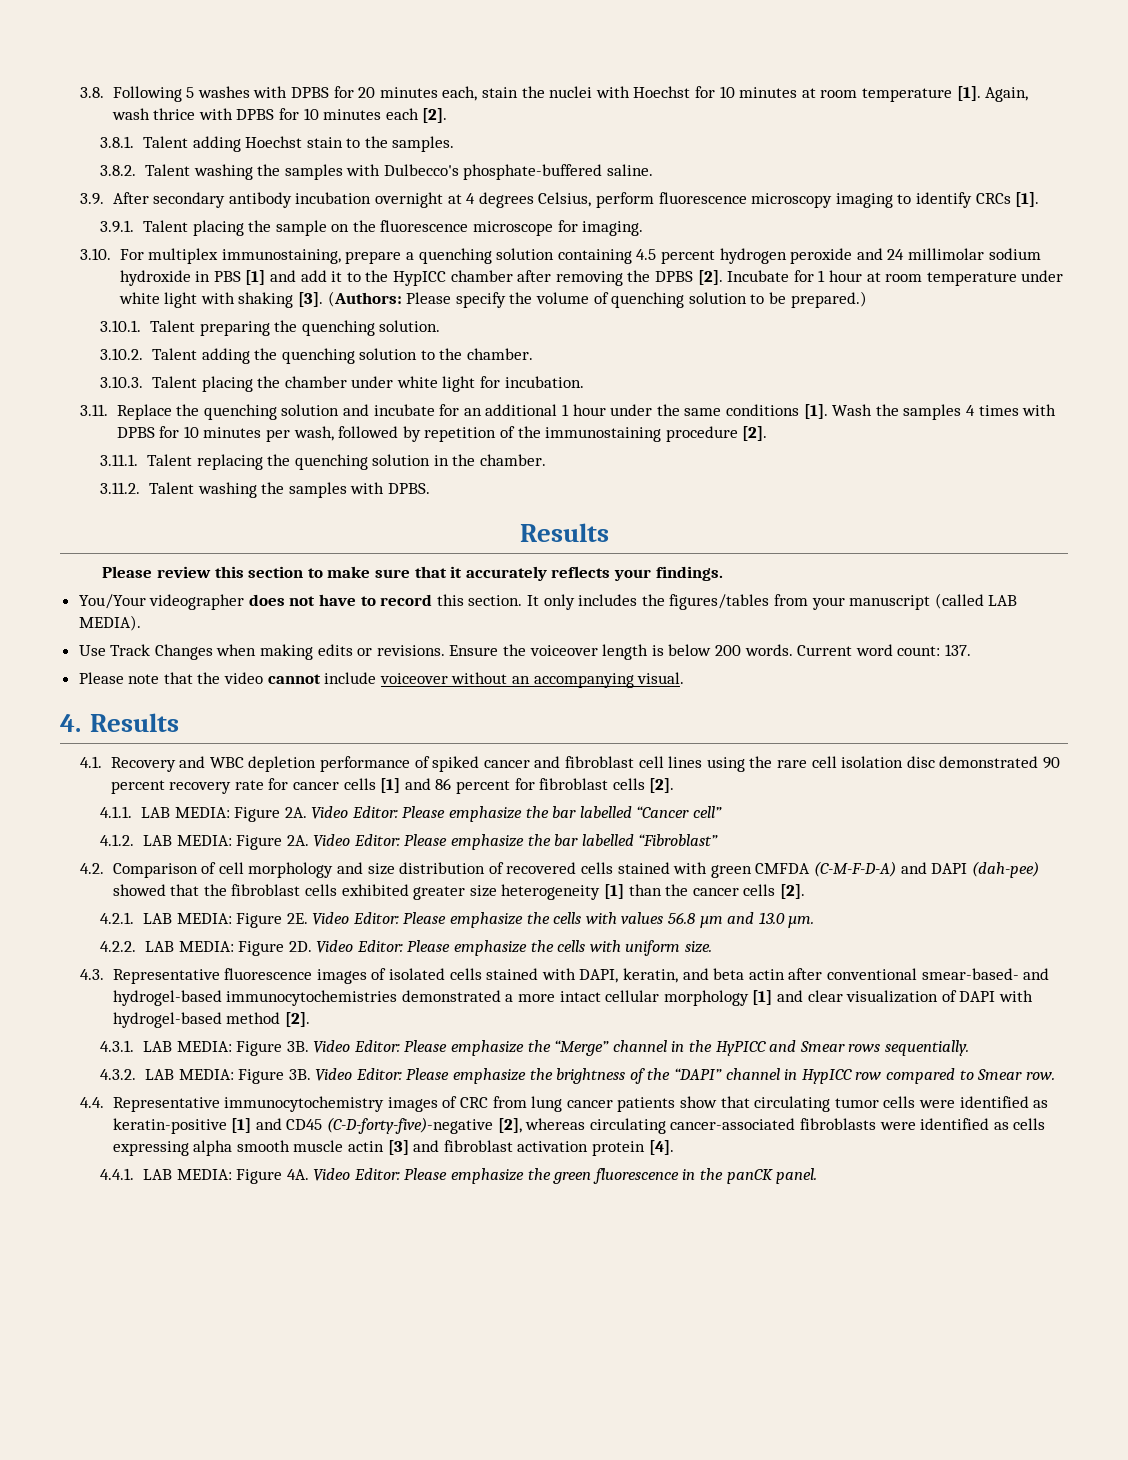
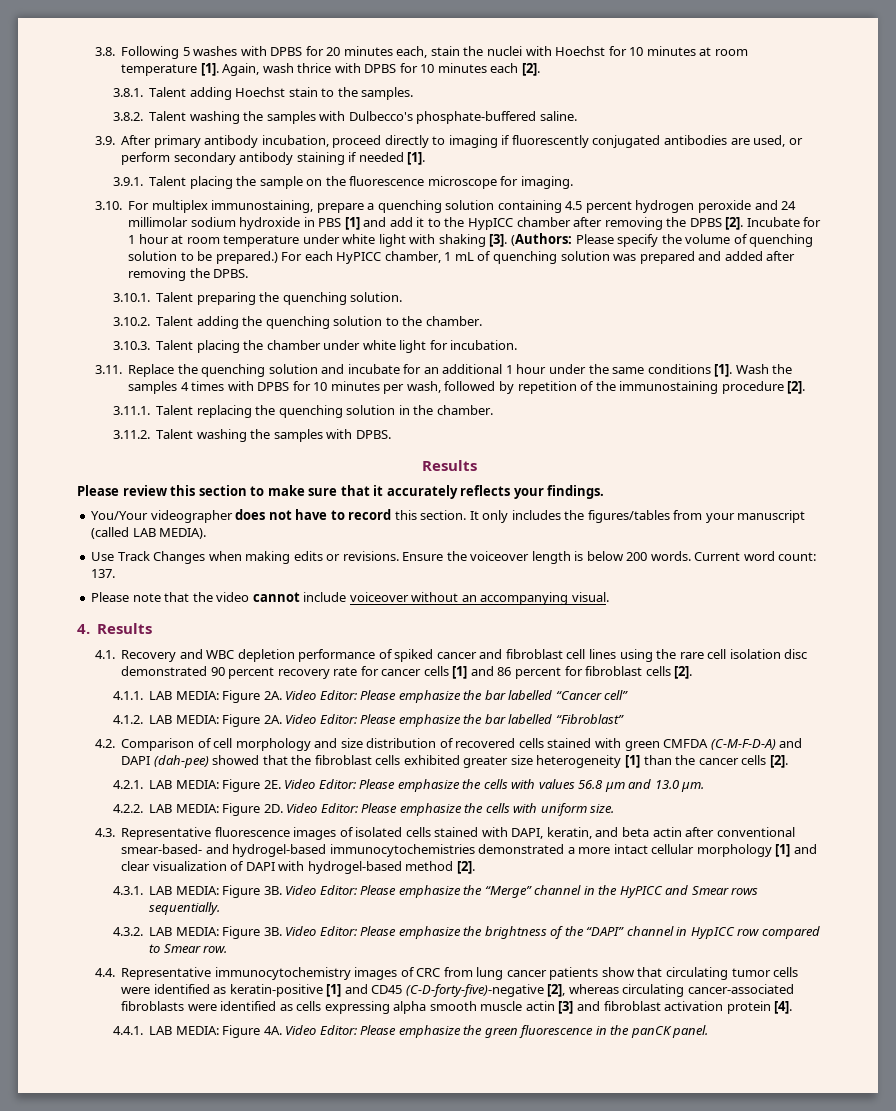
[153,192,1011,208] secondary antibody incubation overnight at 4 degrees Celsius, perform fluorescence microscopy imaging to identify CRCs -> [153,135,803,148] [121,152,404,165] primary antibody incubation, proceed directly to imaging if fluorescently conjugated antibodies are used, or perform secondary antibody staining if needed
(867, 299) none -> [281,251,796,264] [128,268,249,281] For each HyPICC chamber, 1 mL of quenching solution was prepared and added after removing the DPBS.

